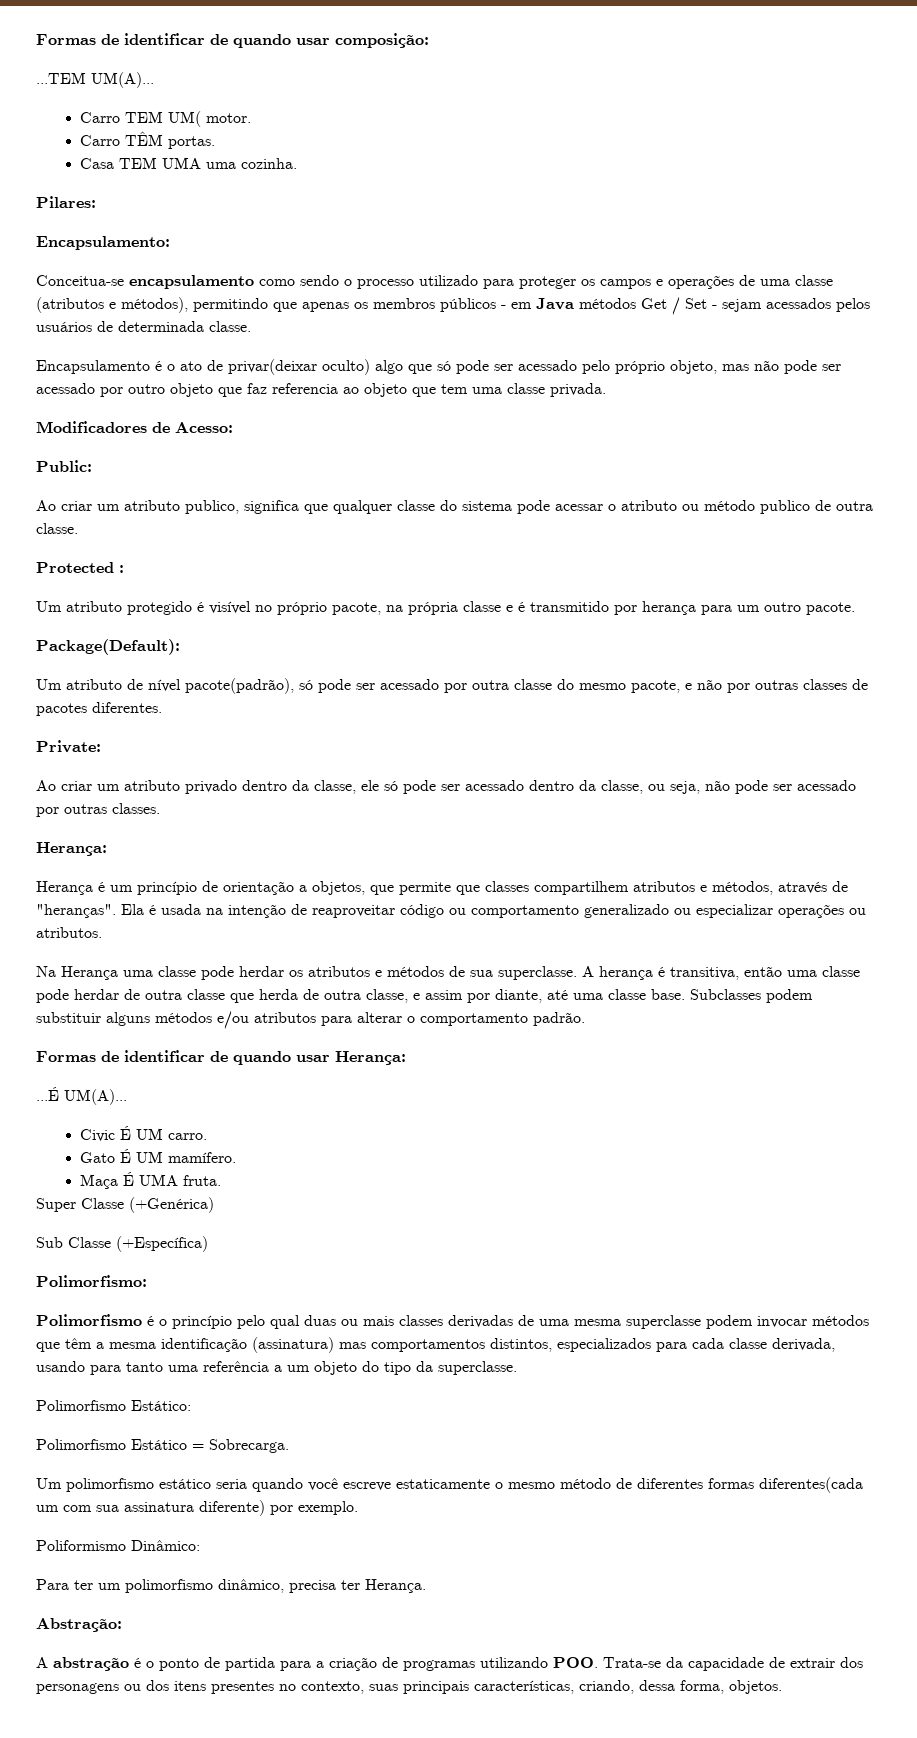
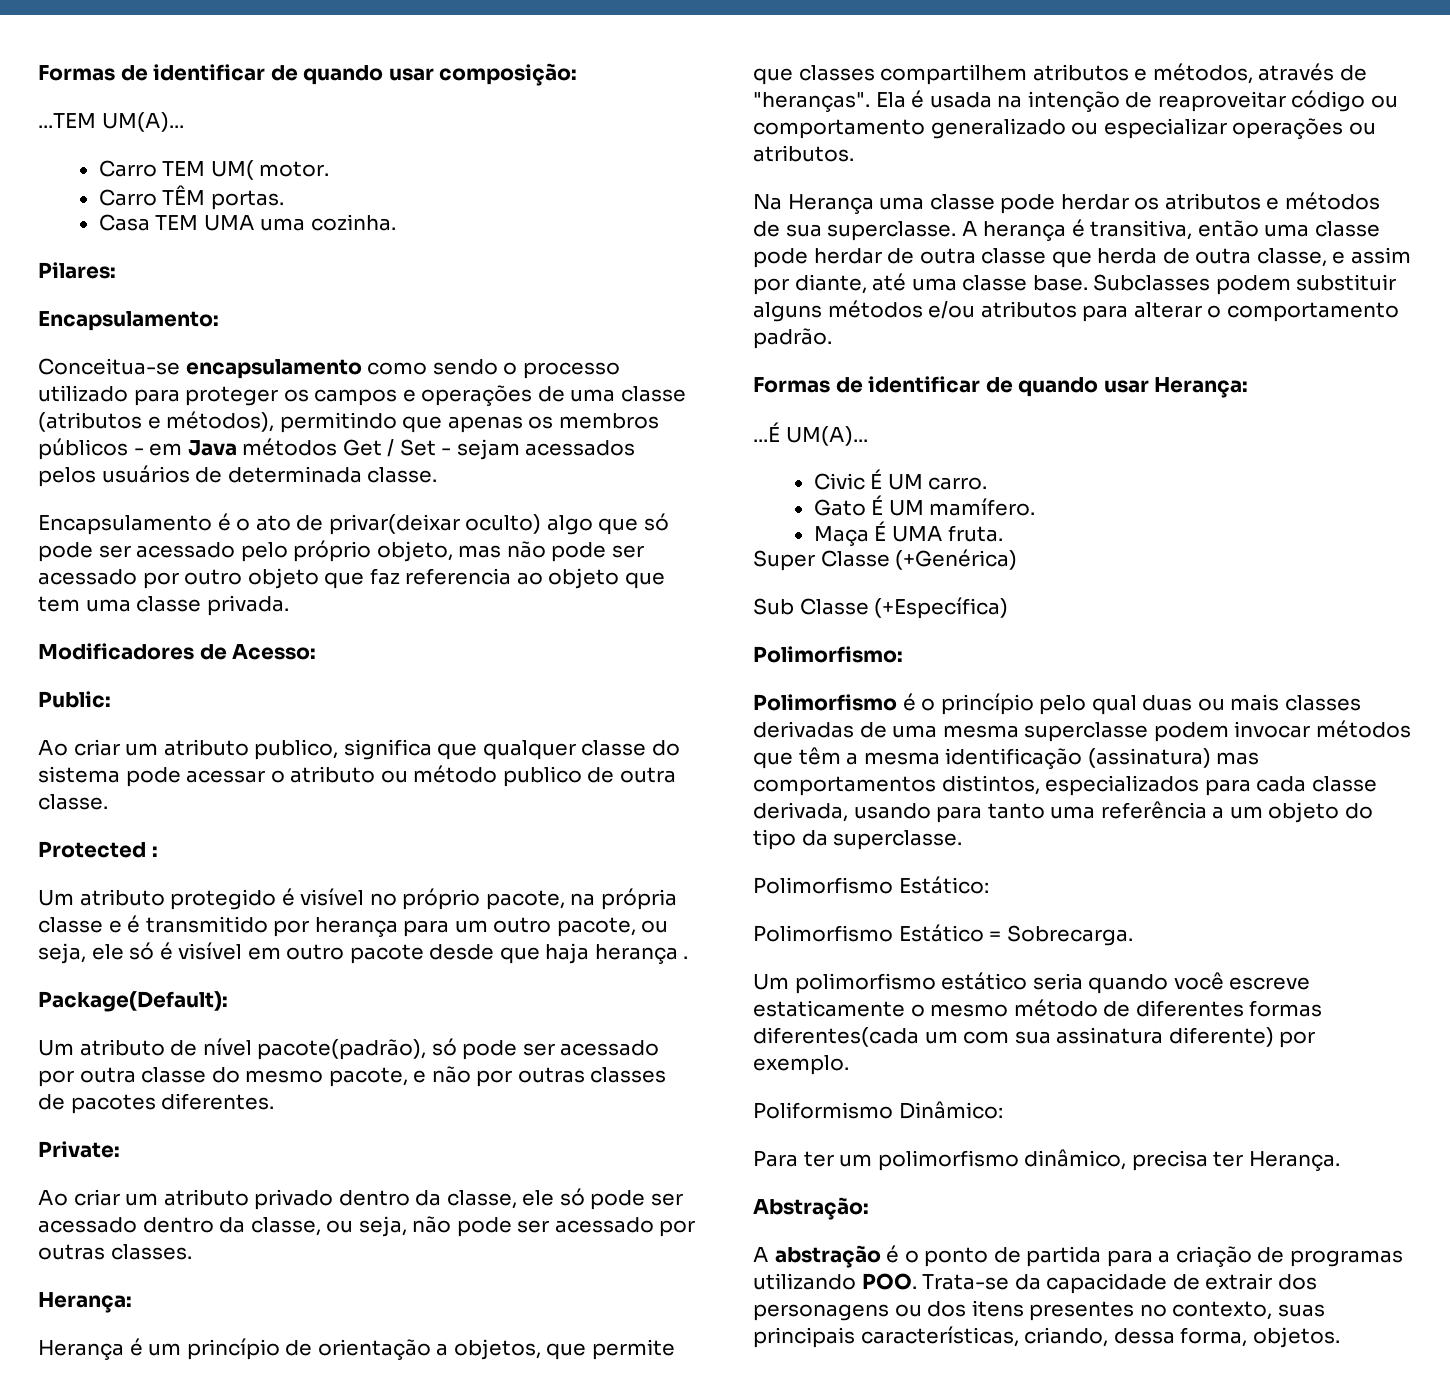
[806,602,855,615] pacote. -> [556,917,669,937] [38,942,689,964] pacote, ou seja, ele só é visível em outro pacote desde que haja herança .

